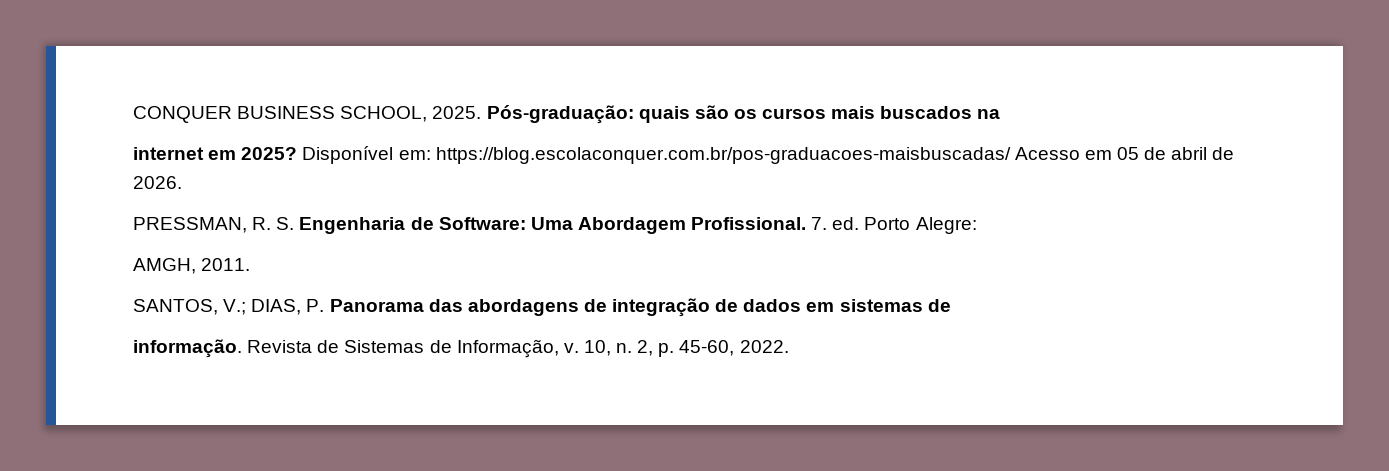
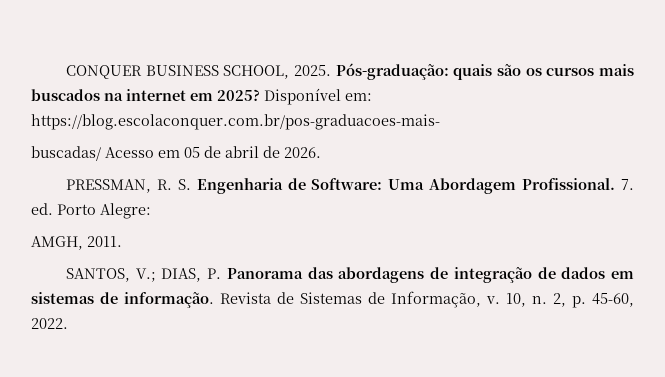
(1001, 114) // -> (123, 97) none
[435,147,1011,164] https://blog.escolaconquer.com.br/pos-graduacoes-maisbuscadas/ -> [31,114,440,130] [31,146,101,161] https://blog.escolaconquer.com.br/pos-graduacoes-mais- // buscadas/
(951, 305) // -> (118, 298) none

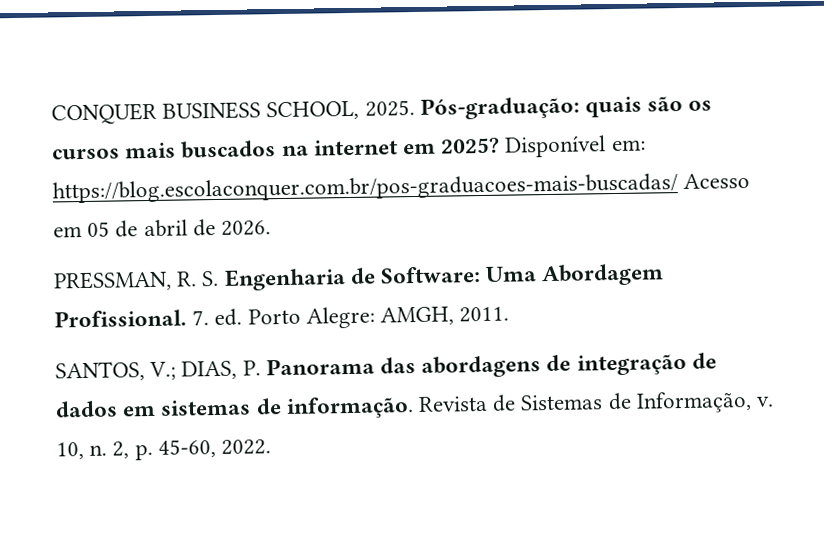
[31,114,440,130] [31,146,101,161] https://blog.escolaconquer.com.br/pos-graduacoes-mais- // buscadas/ -> [52,173,678,204] https://blog.escolaconquer.com.br/pos-graduacoes-mais-buscadas/
(151, 211) // -> (375, 317) none

